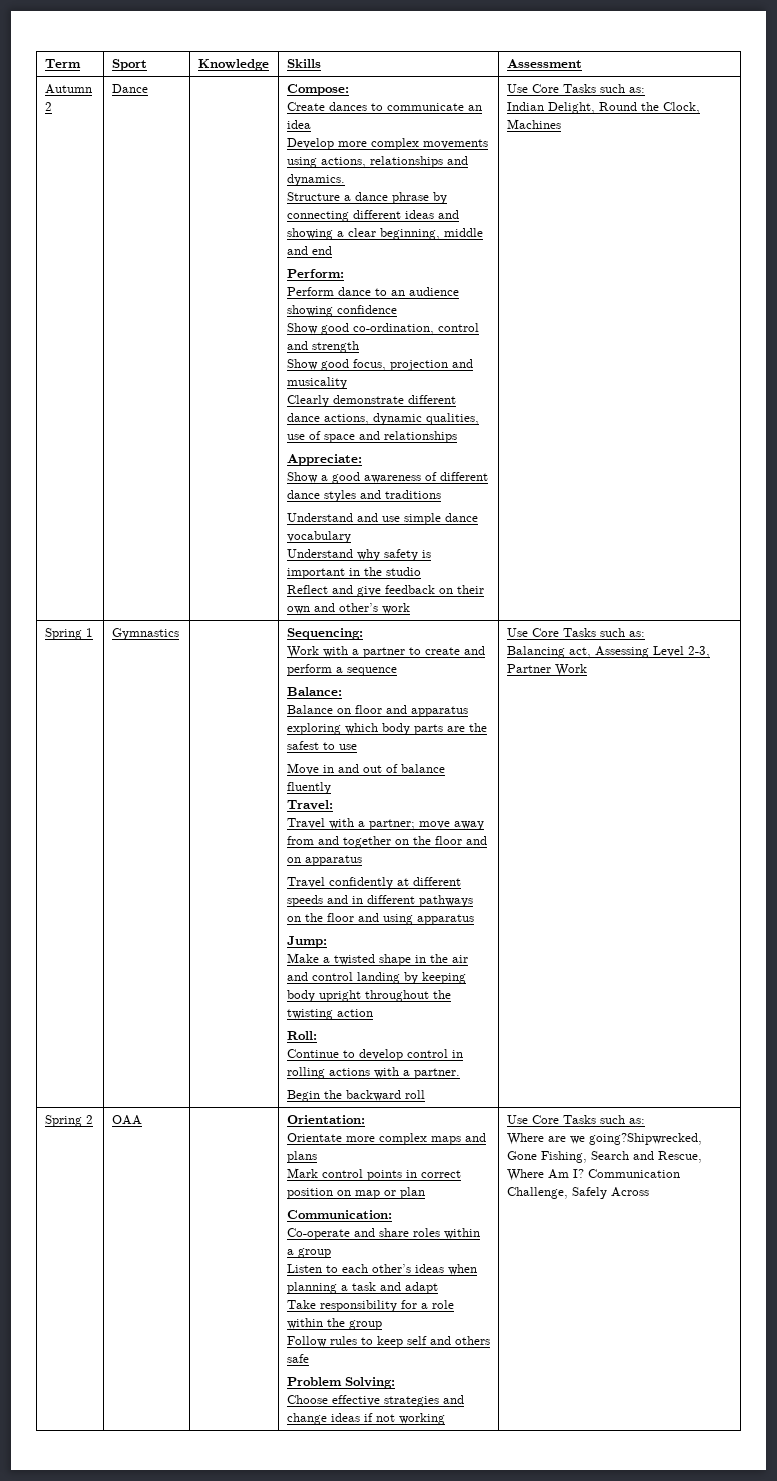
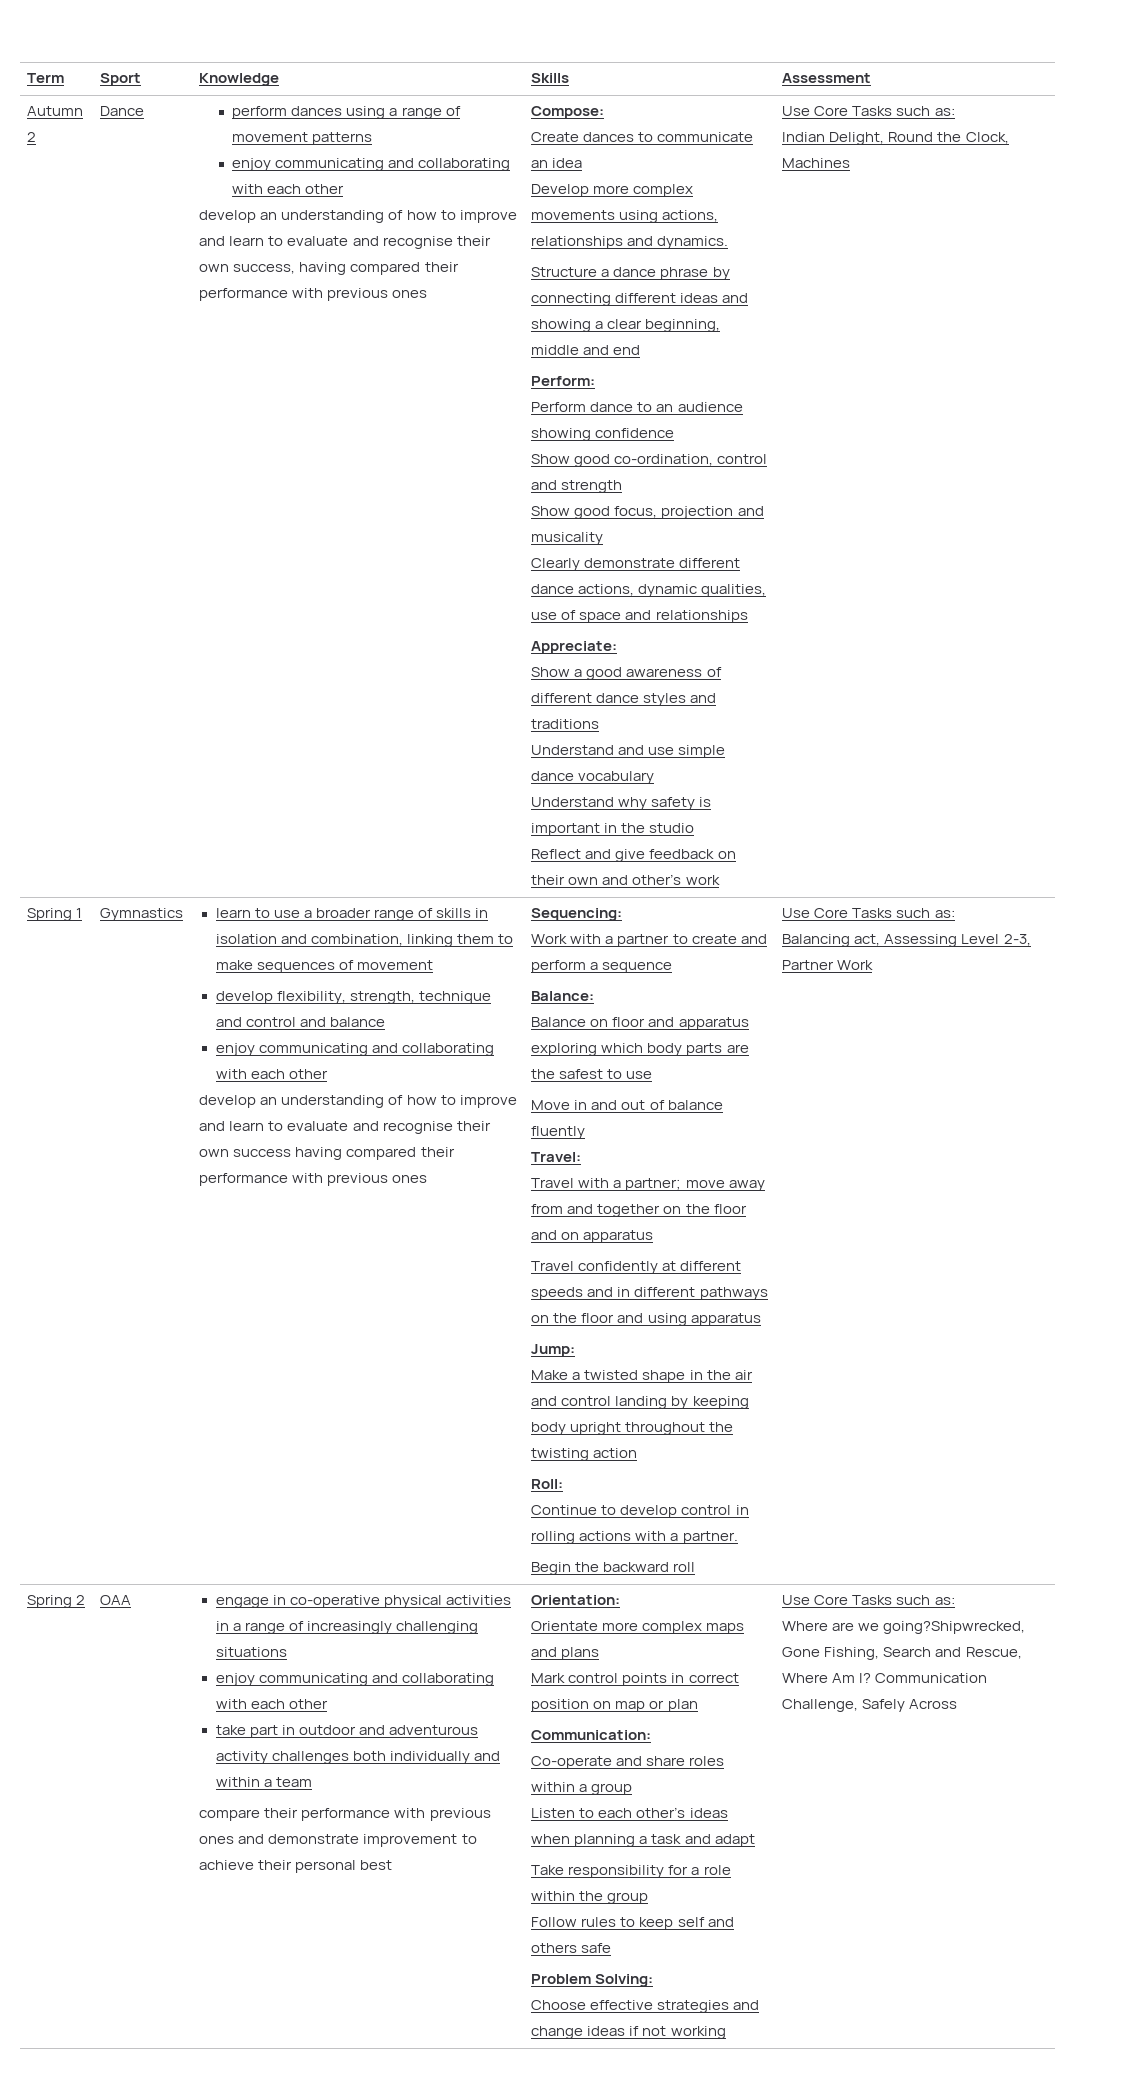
(148, 88) none -> [232,106,461,119] [232,132,373,145] [232,158,511,171] [232,184,345,194] [199,210,517,223] [199,236,491,249] [199,262,459,275] [199,288,428,301] perform dances using a range of movement patterns // enjoy communicating and collaborating with each other // develop an understanding of how to improve and learn to evaluate and recognise their own success, having compared their performance with previous ones
(179, 634) none -> [215,908,489,921] [215,934,514,947] [215,960,433,973] [215,991,491,1004] [215,1017,385,1027] [215,1043,494,1056] [215,1069,328,1079] [199,1095,517,1108] [199,1121,491,1134] [199,1147,455,1160] [199,1173,428,1186] learn to use a broader range of skills in isolation and combination, linking them to make sequences of movement // develop flexibility, strength, technique and control and balance // enjoy communicating and collaborating with each other // develop an understanding of how to improve and learn to evaluate and recognise their own success having compared their performance with previous ones
(142, 1120) none -> [215,1595,512,1608] [215,1621,479,1634] [215,1647,287,1657] [215,1673,494,1686] [215,1699,328,1709] [215,1725,479,1738] [215,1751,501,1764] [215,1777,312,1787] [199,1808,491,1821] [199,1834,477,1847] [199,1860,393,1873] engage in co-operative physical activities in a range of increasingly challenging situations // enjoy communicating and collaborating with each other // take part in outdoor and adventurous activity challenges both individually and within a team // compare their performance with previous ones and demonstrate improvement to achieve their personal best

